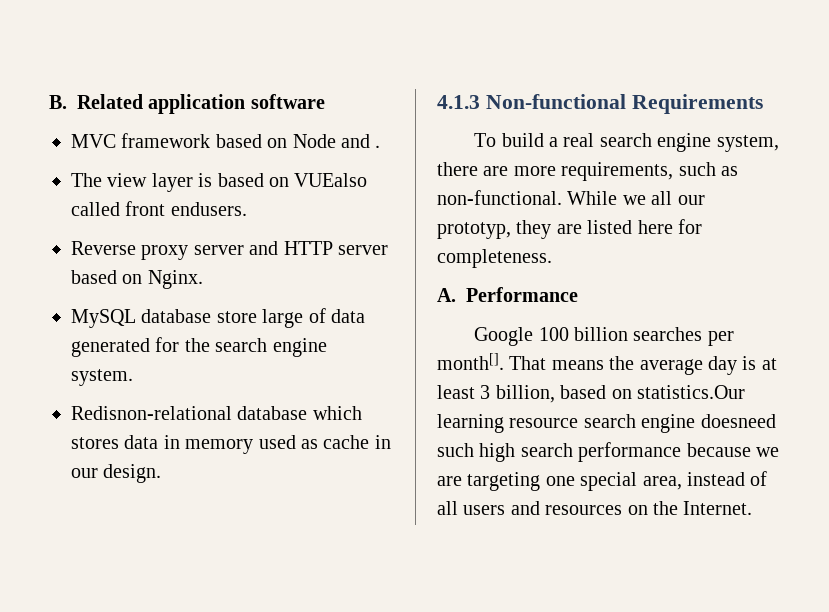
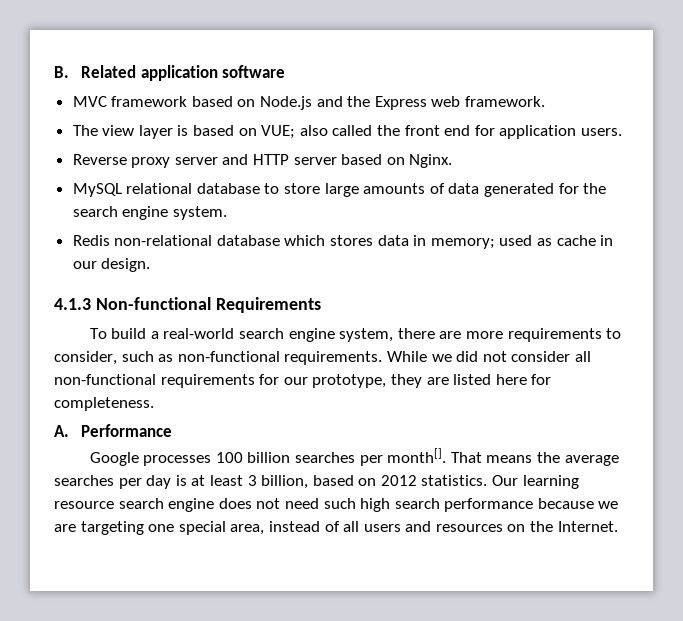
[292,134,381,148] Node and . -> [260,96,546,110] Node.js and the Express web framework.
[294,173,368,187] [71,201,247,216] VUEalso called front endusers. -> [261,125,622,139] VUE; also called the front end for application users.
[141,309,212,323] database -> [126,183,280,194] relational database to
(304, 318) none -> [363,183,426,194] amounts
[71,406,232,420] Redisnon-relational -> [72,235,213,246] Redis non-relational
[185,439,254,454] memory -> [430,238,495,249] memory;
[563,133,595,147] real -> [163,328,235,339] real-world
[561,162,738,181] [437,190,705,205] [437,222,511,239] requirements, such as non-functional. While we all our prototyp, -> [507,328,622,342] [54,351,591,365] [54,374,387,388] requirements to consider, such as non-functional requirements. While we did not consider all non-functional requirements for our prototype,
(534, 336) none -> [143,455,212,466] processes
(703, 367) none -> [54,475,142,489] searches per
[637,385,745,399] statistics.Our -> [380,475,519,486] 2012 statistics. Our
[700,414,776,428] doesneed -> [218,498,319,509] does not need

